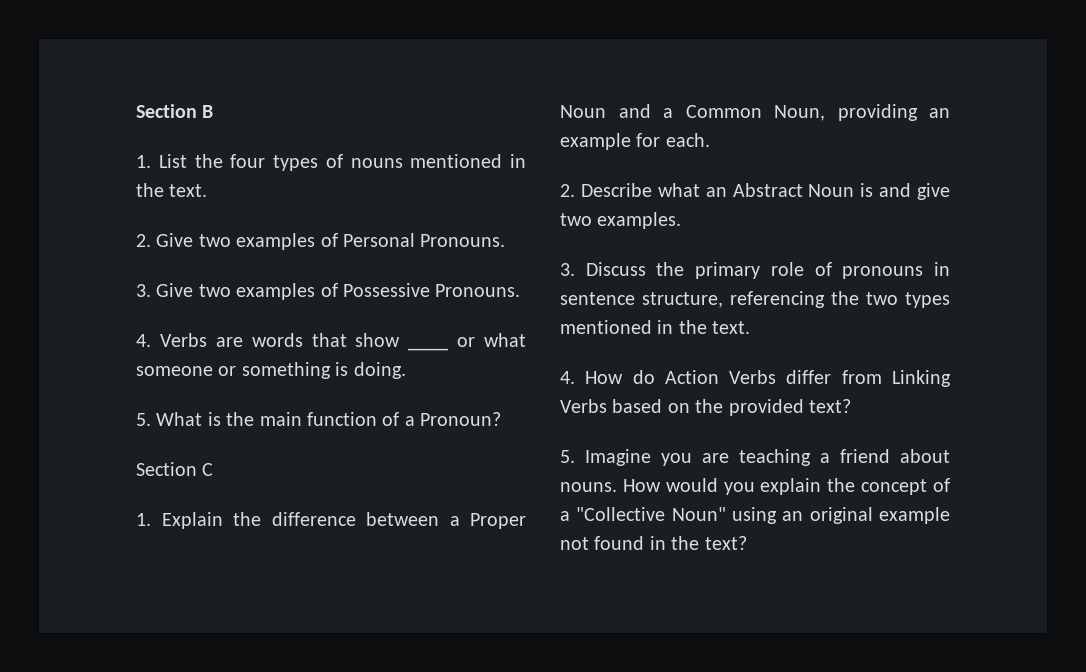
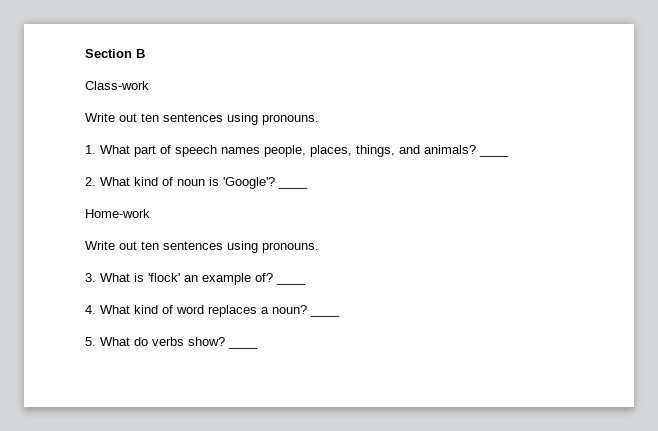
[136,154,526,171] [136,183,208,197] [136,233,506,250] [136,283,521,300] [136,333,401,347] [408,347,449,351] [457,333,526,347] [136,362,406,379] [136,412,502,426] [136,462,214,476] [136,512,526,529] [560,104,950,121] [560,133,710,150] [560,183,950,200] [560,212,682,229] [560,262,950,279] [560,291,950,308] [560,320,751,334] [560,370,951,387] [560,399,851,416] [560,449,950,466] [560,478,950,495] [560,507,950,524] [560,536,747,550] 1. List the four types of nouns mentioned in the text. // 2. Give two examples of Personal Pronouns. // 3. Give two examples of Possessive Pronouns. // 4. Verbs are words that show ____ or what someone or something is doing. // 5. What is the main function of a Pronoun? // Section C // 1. Explain the difference between a Proper Noun and a Common Noun, providing an example for each. // 2. Describe what an Abstract Noun is and give two examples. // 3. Discuss the primary role of pronouns in sentence structure, referencing the two types mentioned in the text. // 4. How do Action Verbs differ from Linking Verbs based on the provided text? // 5. Imagine you are teaching a friend about nouns. How would you explain the concept of a "Collective Noun" using an original example not found in the text? -> [85,81,149,90] [85,113,319,125] [85,145,476,157] [479,154,509,157] [85,177,308,189] [85,209,150,218] [85,241,319,253] [85,273,273,285] [276,282,306,285] [85,305,307,317] [310,314,340,317] [85,337,225,346] [228,346,258,349] Class-work // Write out ten sentences using pronouns. // 1. What part of speech names people, places, things, and animals? ____ // 2. What kind of noun is 'Google'? ____ // Home-work // Write out ten sentences using pronouns. // 3. What is 'flock' an example of? ____ // 4. What kind of word replaces a noun? ____ // 5. What do verbs show? ____

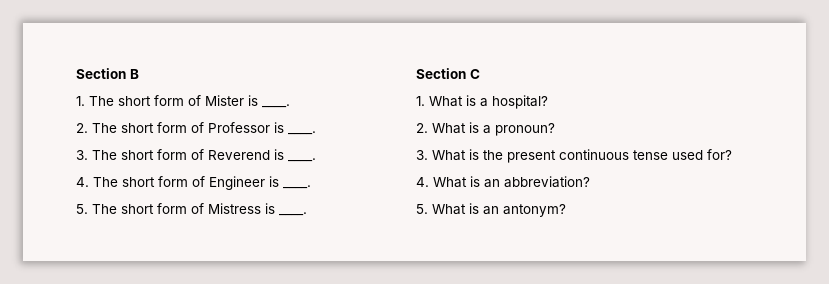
[85,81,149,90] [85,113,319,125] [85,145,476,157] [479,154,509,157] [85,177,308,189] [85,209,150,218] [85,241,319,253] [85,273,273,285] [276,282,306,285] [85,305,307,317] [310,314,340,317] [85,337,225,346] [228,346,258,349] Class-work // Write out ten sentences using pronouns. // 1. What part of speech names people, places, things, and animals? ____ // 2. What kind of noun is 'Google'? ____ // Home-work // Write out ten sentences using pronouns. // 3. What is 'flock' an example of? ____ // 4. What kind of word replaces a noun? ____ // 5. What do verbs show? ____ -> [76,95,290,108] [76,122,316,135] [76,149,316,162] [76,176,311,190] [76,203,307,216] [416,68,480,79] [416,95,548,109] [416,122,555,136] [416,149,732,163] [416,176,590,188] [416,203,566,217] 1. The short form of Mister is ____. // 2. The short form of Professor is ____. // 3. The short form of Reverend is ____. // 4. The short form of Engineer is ____. // 5. The short form of Mistress is ____. // Section C // 1. What is a hospital? // 2. What is a pronoun? // 3. What is the present continuous tense used for? // 4. What is an abbreviation? // 5. What is an antonym?

